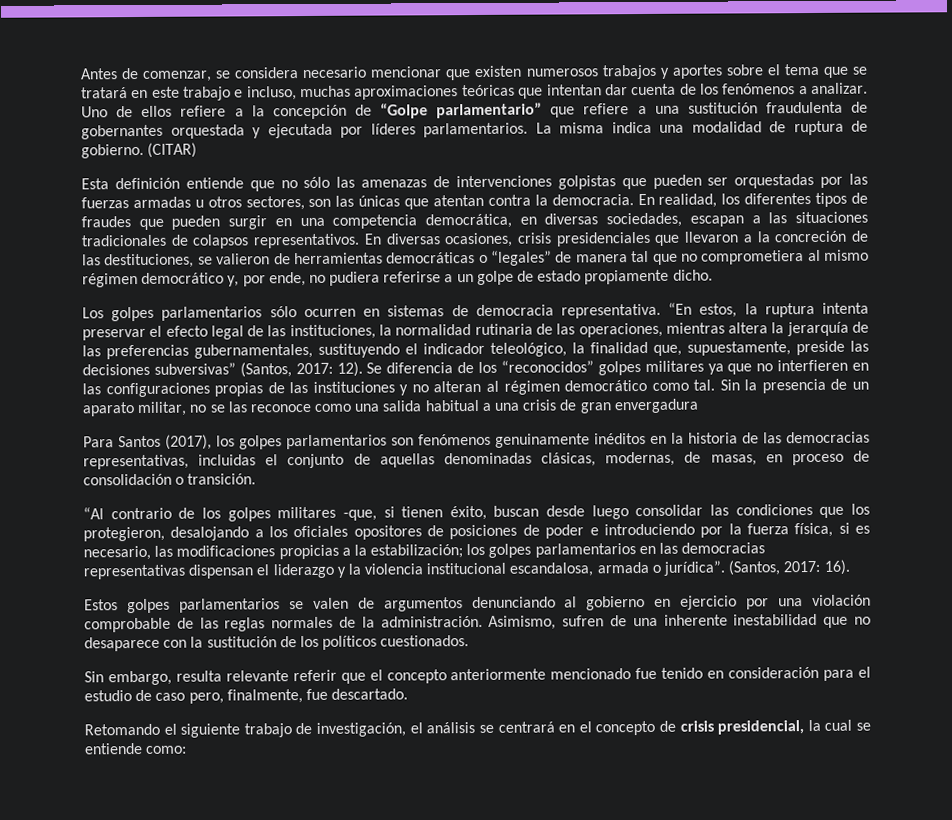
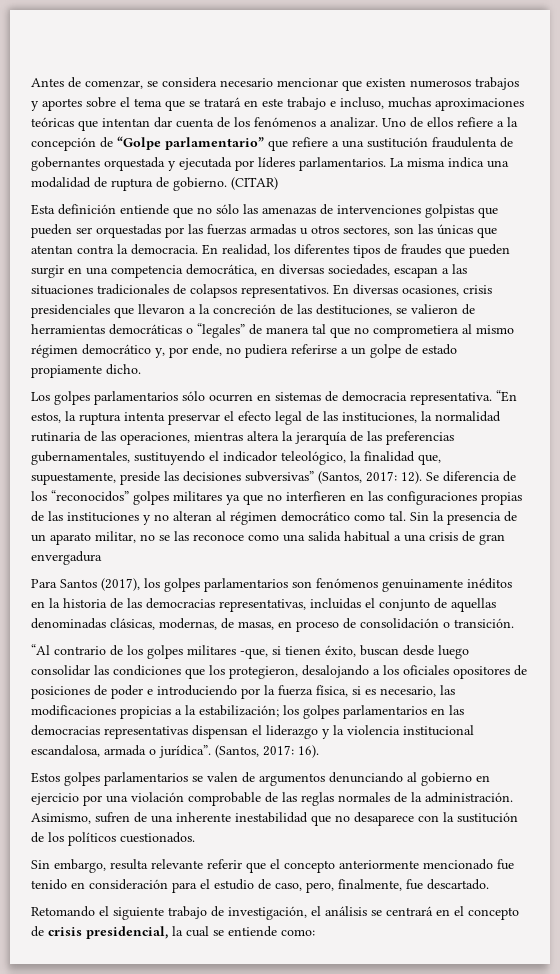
[155,692,186,701] caso -> [275,883,302,891] caso,

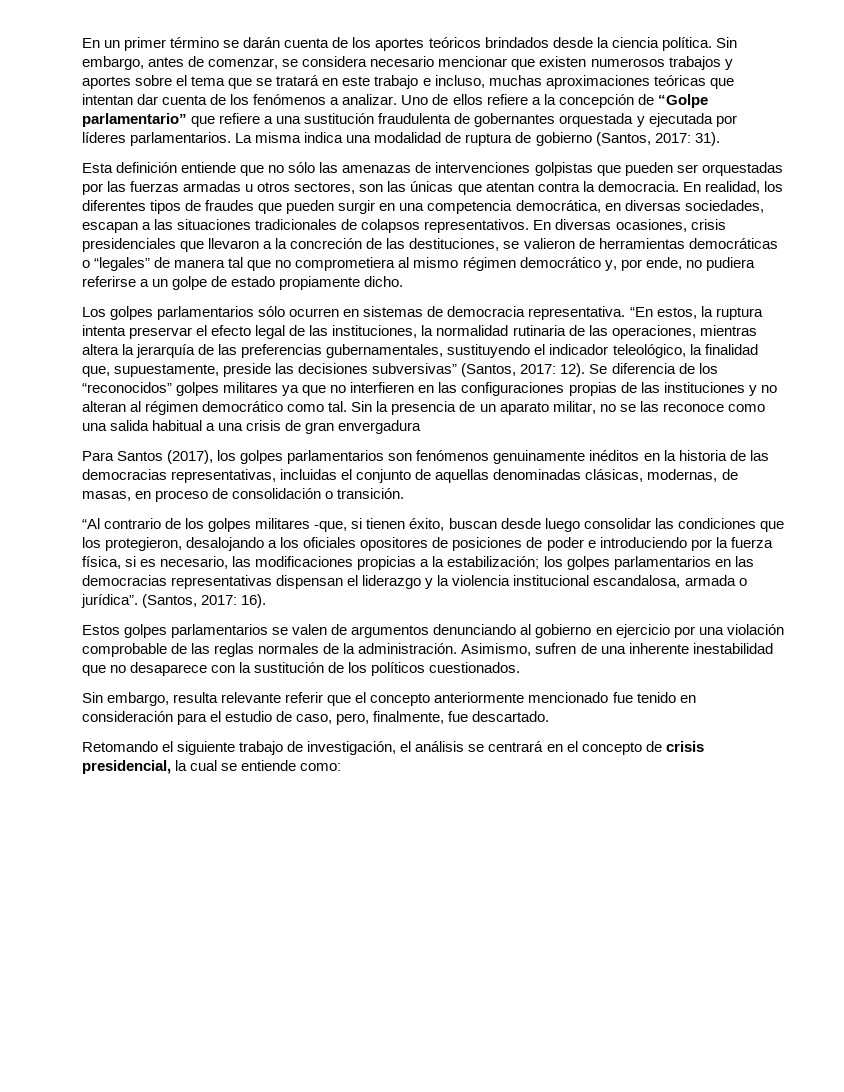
[31,78,64,87] Antes -> [82,37,737,51] [82,56,185,70] En un primer término se darán cuenta de los aportes teóricos brindados desde la ciencia política. Sin embargo, antes
[173,177,278,191] gobierno. (CITAR) -> [535,132,720,146] gobierno (Santos, 2017: 31).

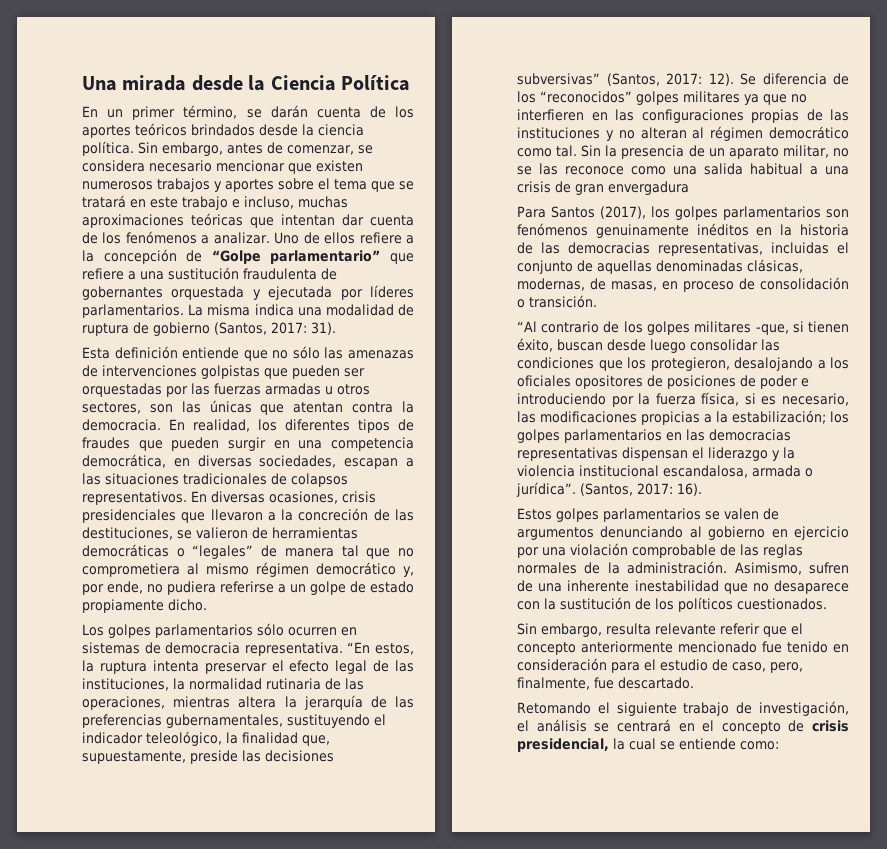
(82, 43) none -> [82,75,410,91] Una mirada desde la Ciencia Política //
[170,37,220,48] término -> [183,105,238,119] término,

